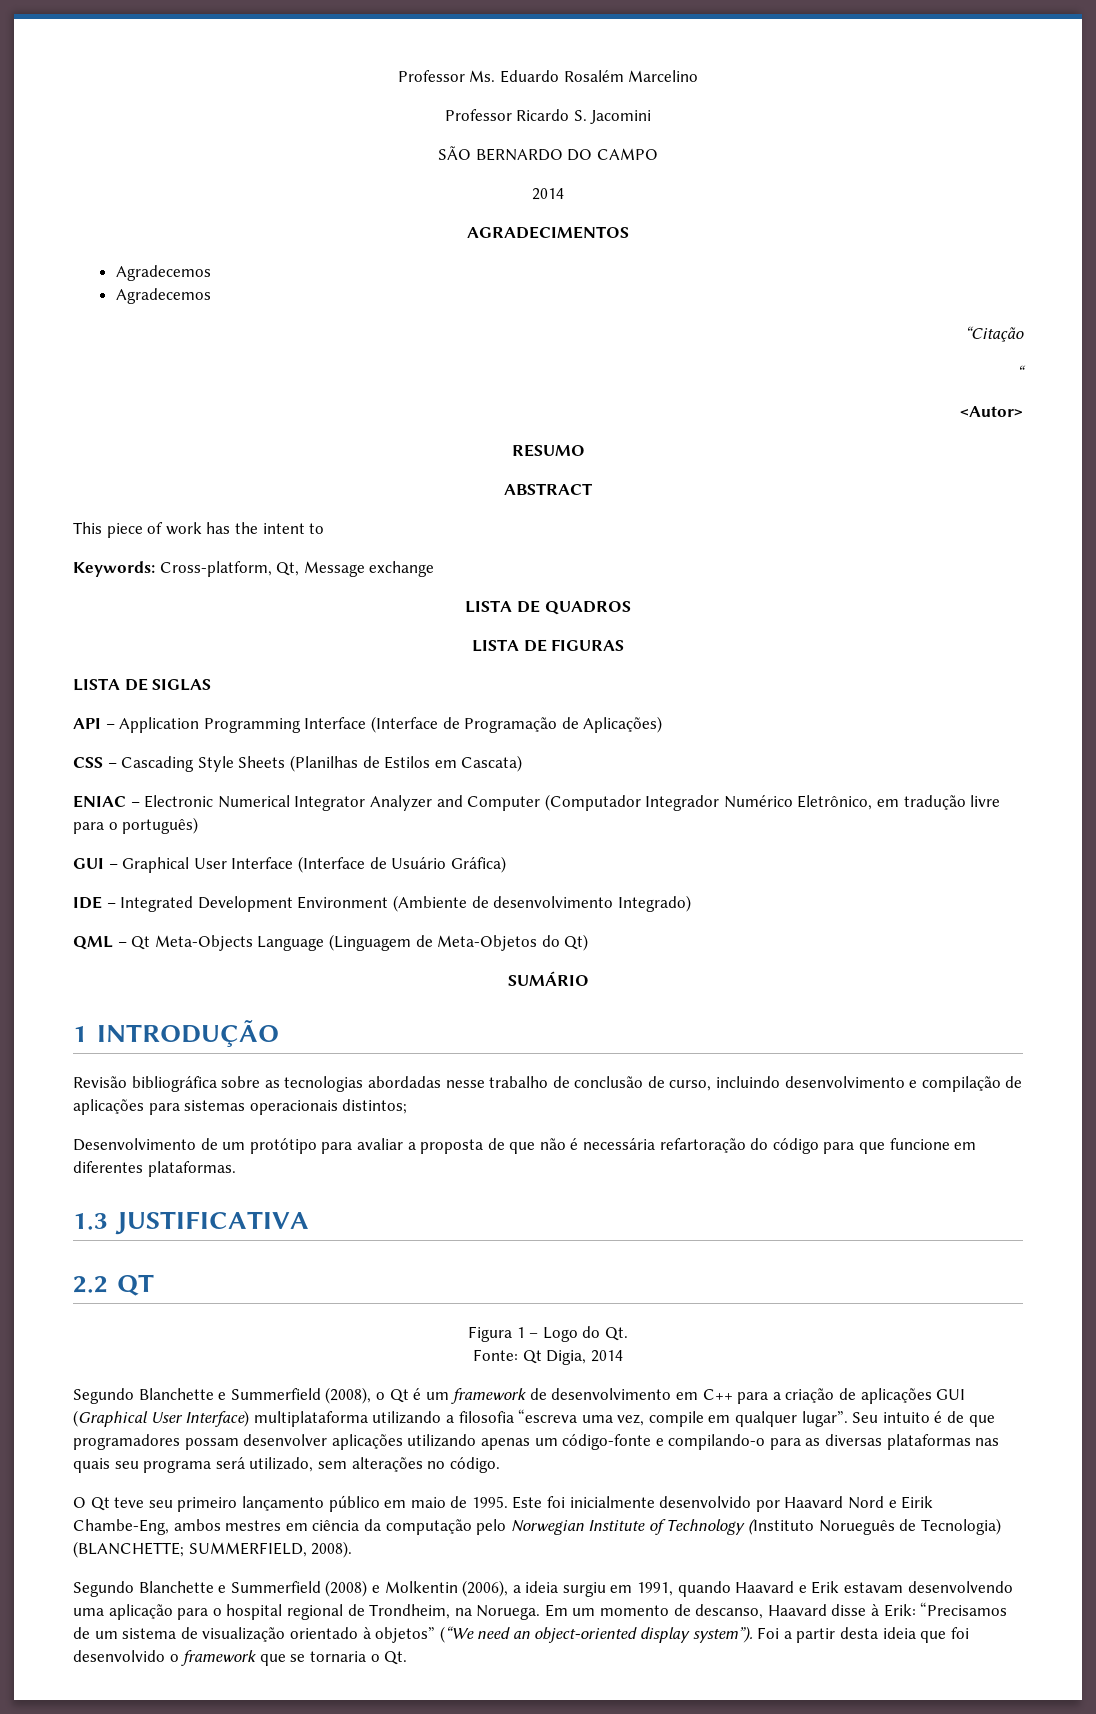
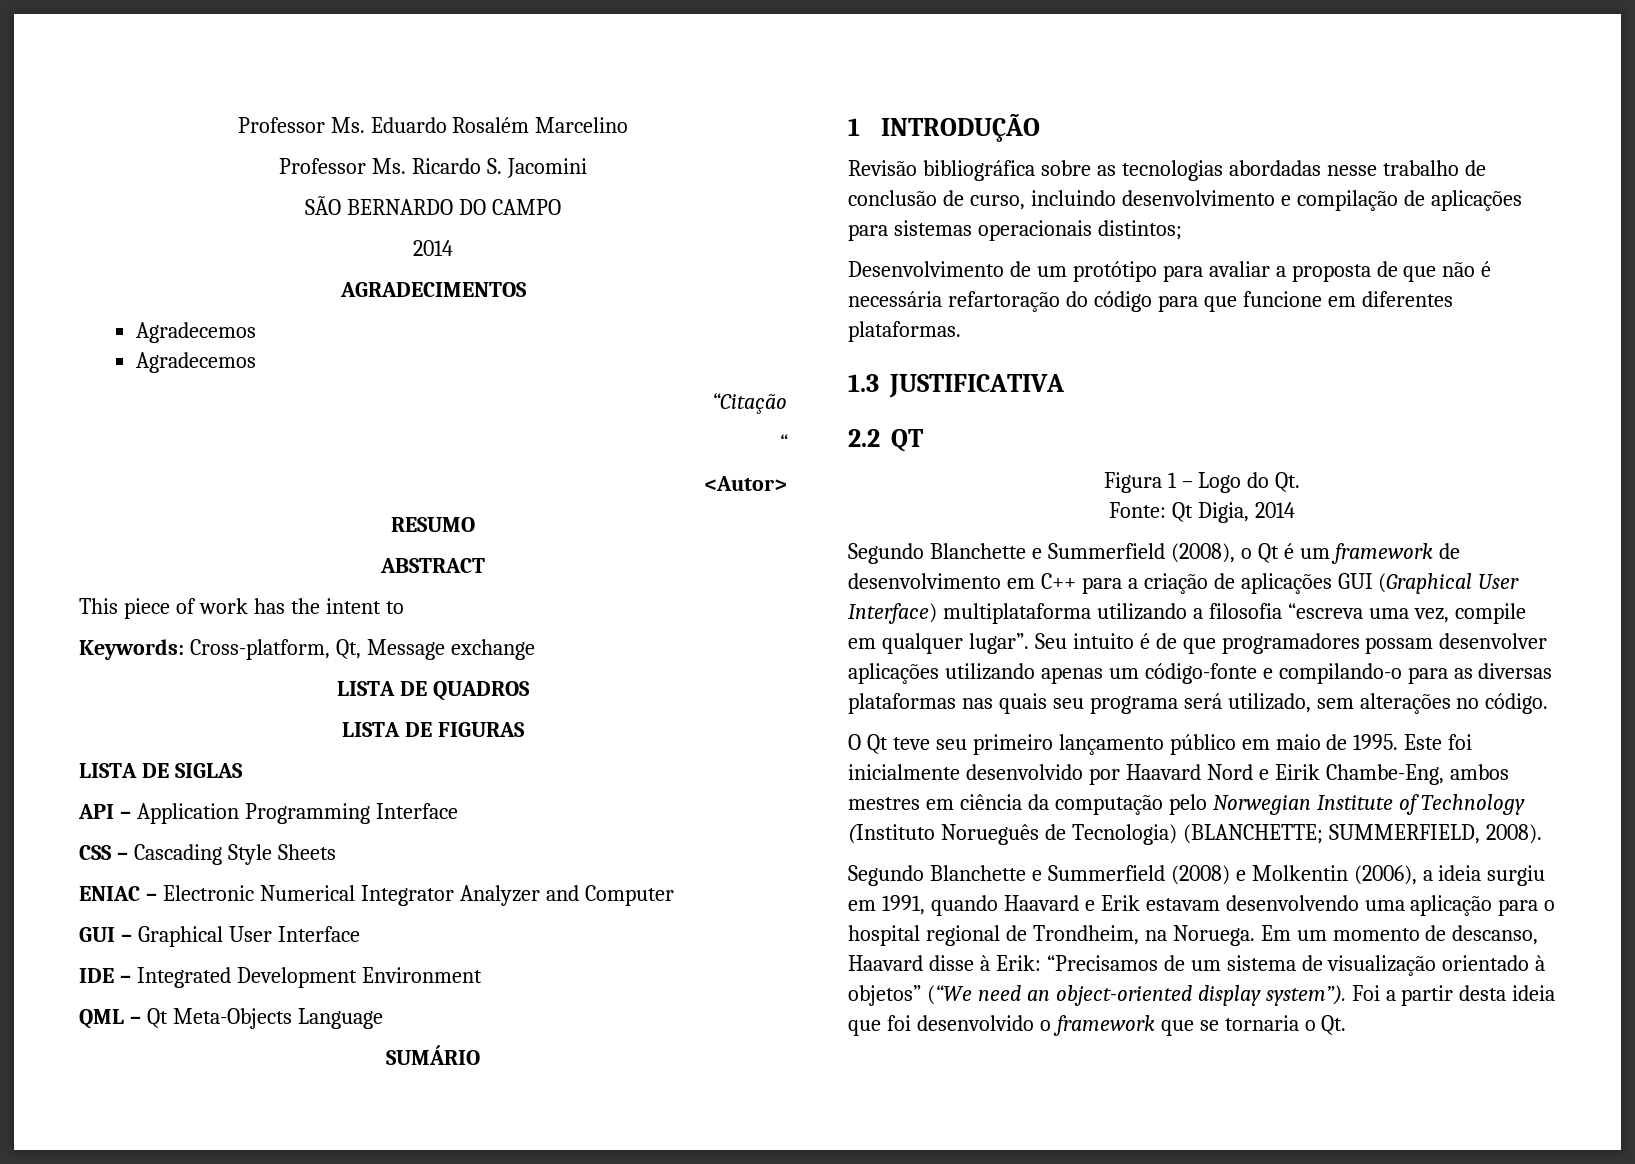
(512, 115) none -> [372,158,407,174] Ms.
[370,716,663,733] (Interface de Programação de Aplicações) -> (458, 811) none
[289,755,523,772] (Planilhas de Estilos em Cascata) -> (336, 852) none
[544,794,1001,811] [73,817,199,834] (Computador Integrador Numérico Eletrônico, em tradução livre para o português) -> (674, 895) none
[297,856,506,873] (Interface de Usuário Gráfica) -> (360, 934) none
[392,895,691,912] (Ambiente de desenvolvimento Integrado) -> (482, 975) none
[328,934,589,951] (Linguagem de Meta-Objetos do Qt) -> (383, 1018) none

